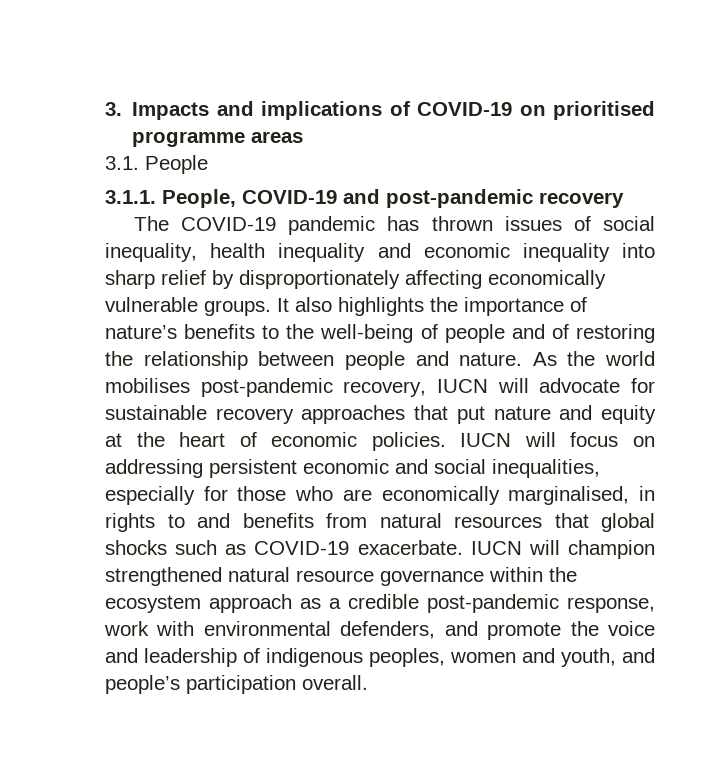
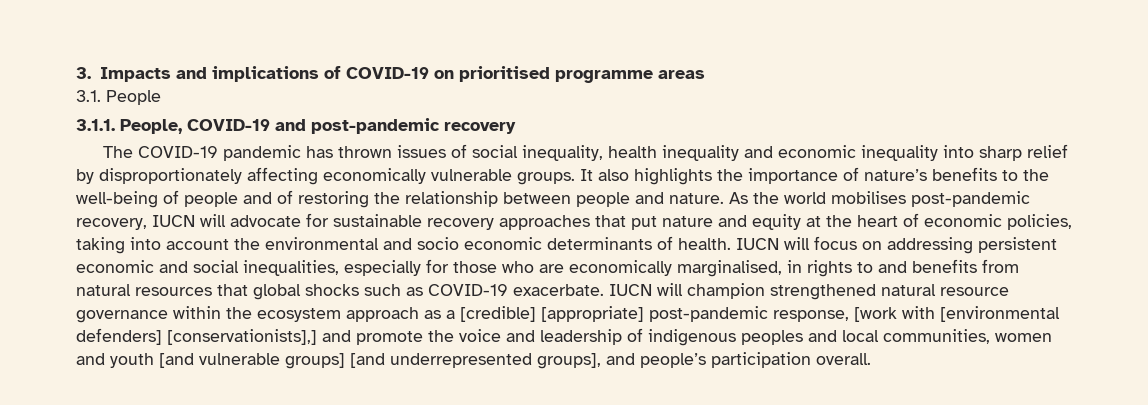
[371,432,446,451] policies. -> [1007,214,1072,230] [76,236,731,254] policies, taking into account the environmental and socio economic determinants of health.
[348,594,655,613] [104,621,436,639] credible post-pandemic response, work with environmental defenders, -> [460,306,1060,322] [76,328,317,345] [credible] [appropriate] post-pandemic response, [work with [environmental defenders] [conservationists],]
[369,648,616,667] peoples, women and youth, -> [741,329,1052,345] [76,353,601,369] peoples and local communities, women and youth [and vulnerable groups] [and underrepresented groups],

